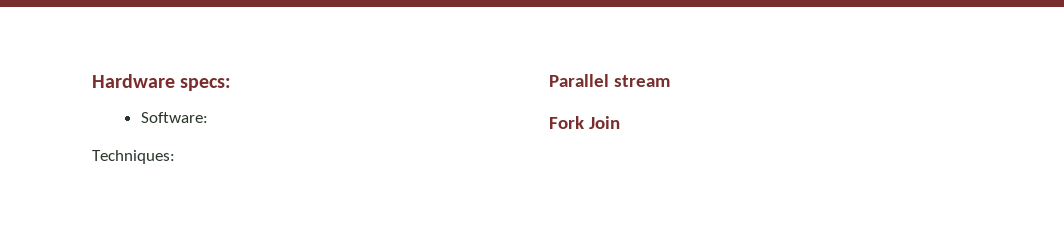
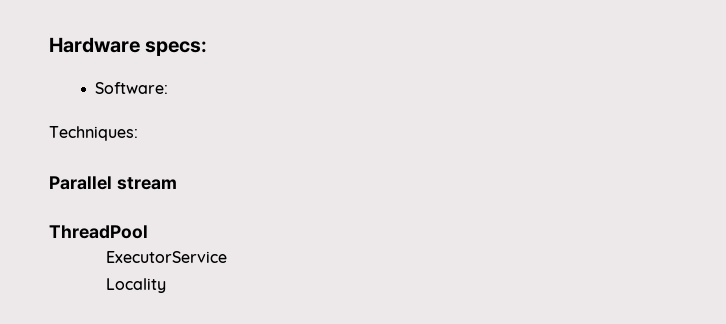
[549,116,620,129] Fork Join -> [49,225,148,239] [105,251,227,263] [105,278,166,293] ThreadPool // ExecutorService // Locality

